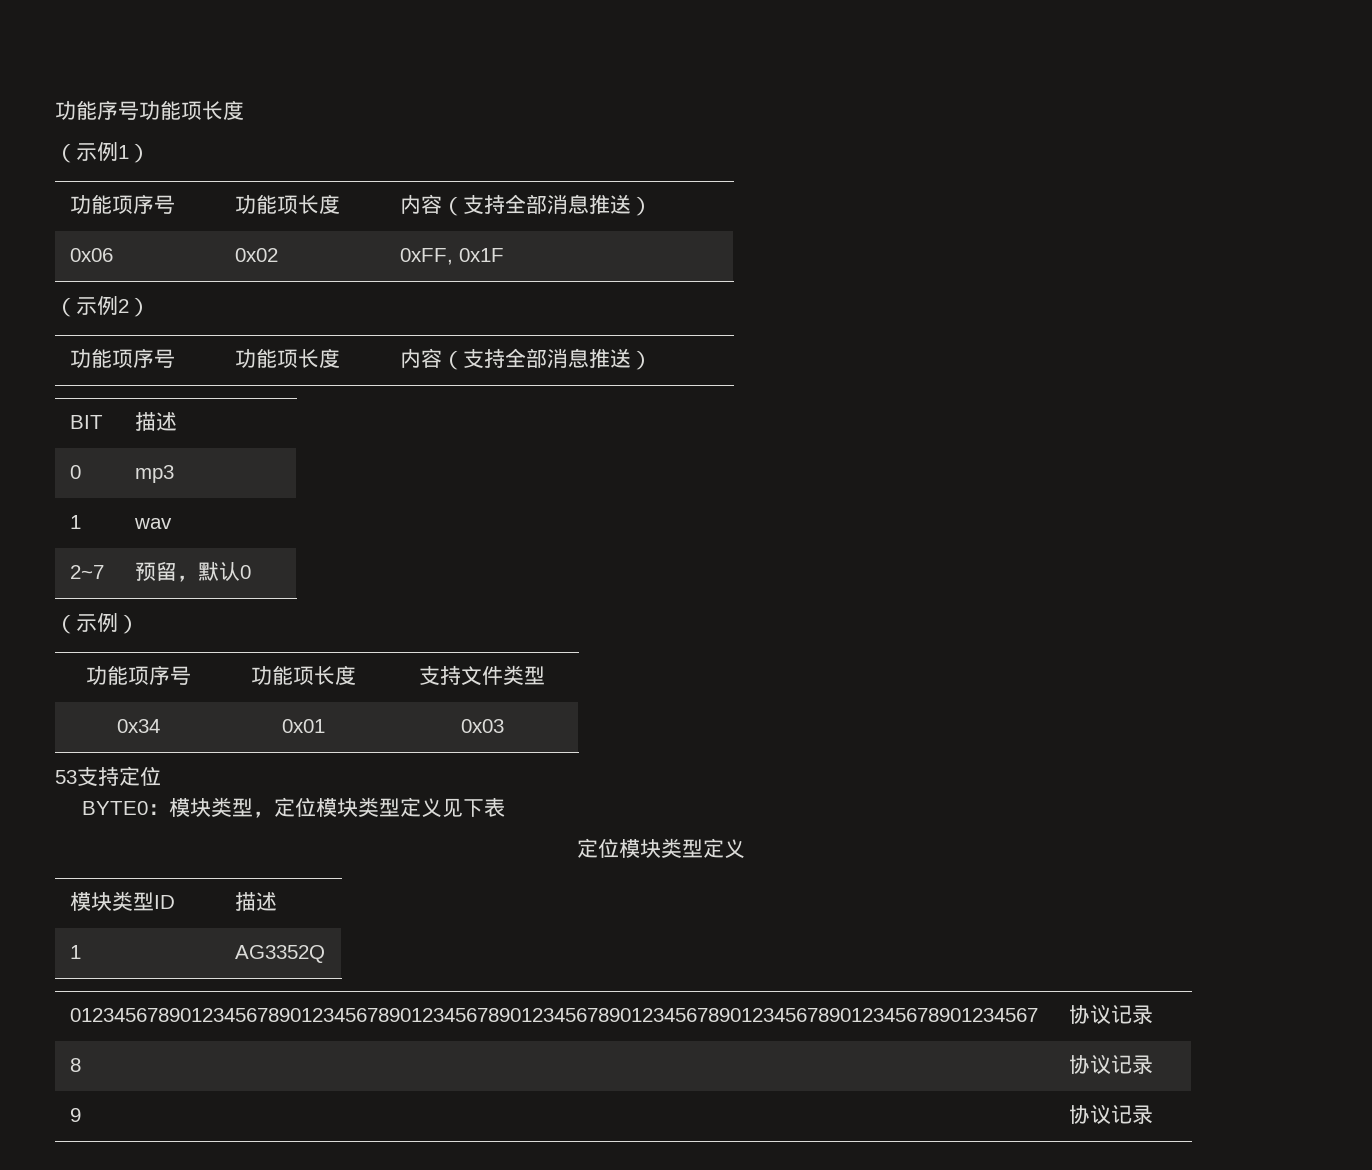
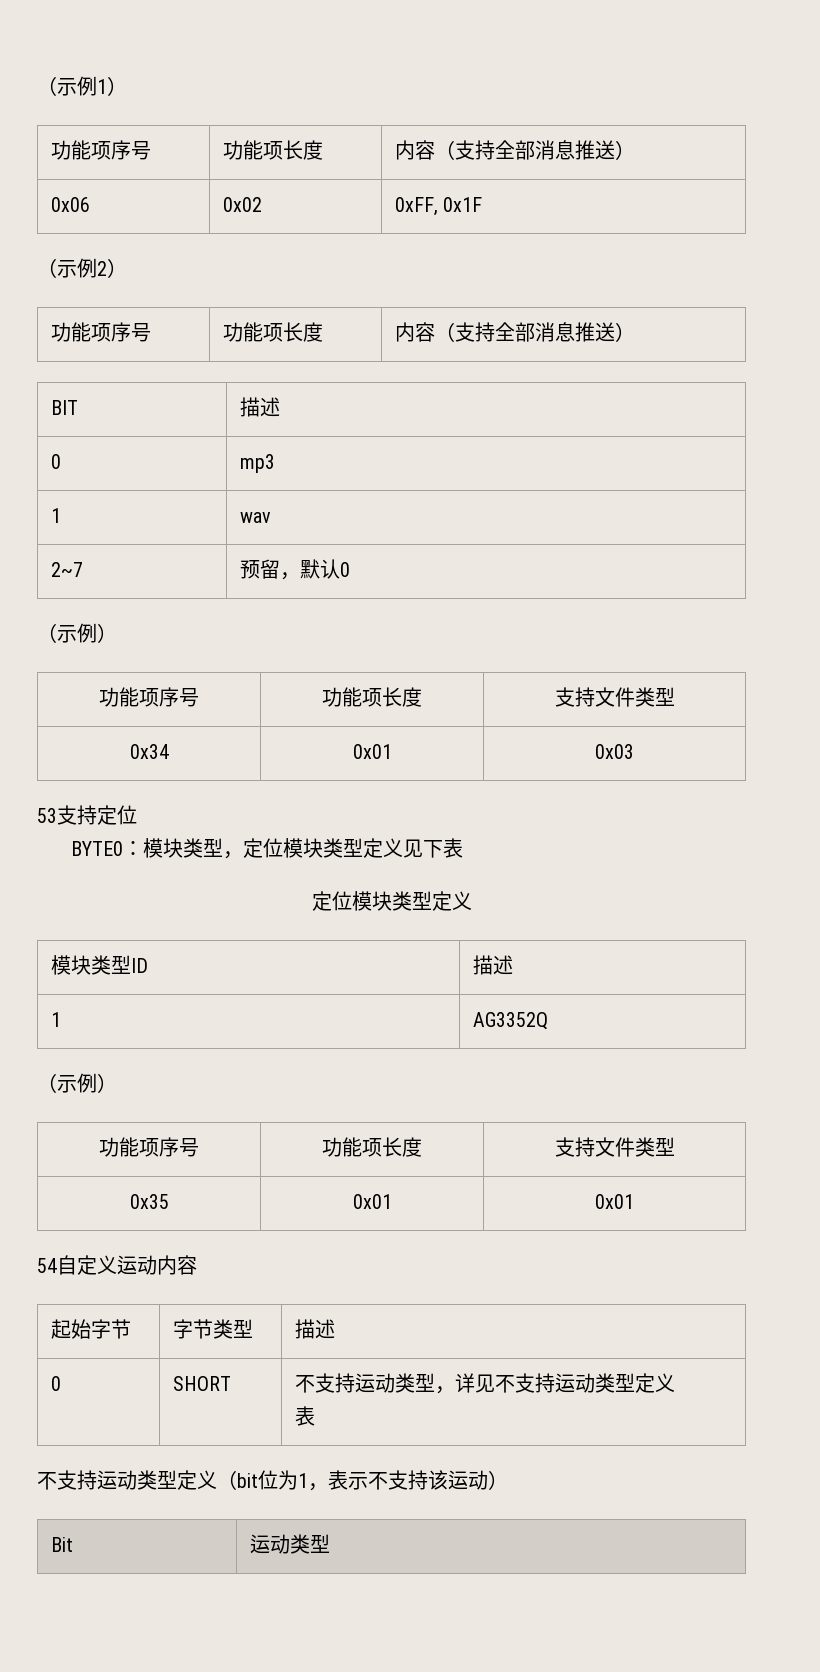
[55,100,244,120] 功能序号功能项长度 // -> (37, 86) none
[70,1008,1039,1022] [1069,1005,1154,1024] [70,1058,82,1072] [1069,1055,1154,1074] [70,1108,82,1122] [1069,1105,1154,1124] // 0123456789012345678901234567890123456789012345678901234567890123456789012345678901234567 | 协议记录 // 8 | 协议记录 // 9 | 协议记录 -> [37,1073,117,1093] [99,1137,199,1157] [322,1137,422,1157] [554,1137,675,1157] [129,1194,169,1209] [352,1194,392,1209] [595,1194,634,1209] [37,1255,197,1275] [51,1319,132,1339] [173,1319,254,1339] [295,1319,336,1339] [51,1376,62,1391] [173,1376,232,1391] [295,1373,676,1394] [295,1406,316,1426] [37,1470,508,1491] [51,1537,74,1552] [250,1534,331,1554] // （示例） // 功能项序号 | 功能项长度 | 支持文件类型 // 0x35 | 0x01 | 0x01 // 54自定义运动内容 // 起始字节 | 字节类型 | 描述 // 0 | SHORT | 不支持运动类型，详见不支持运动类型定义 // 表 // 不支持运动类型定义（bit位为1，表示不支持该运动） // Bit | 运动类型

